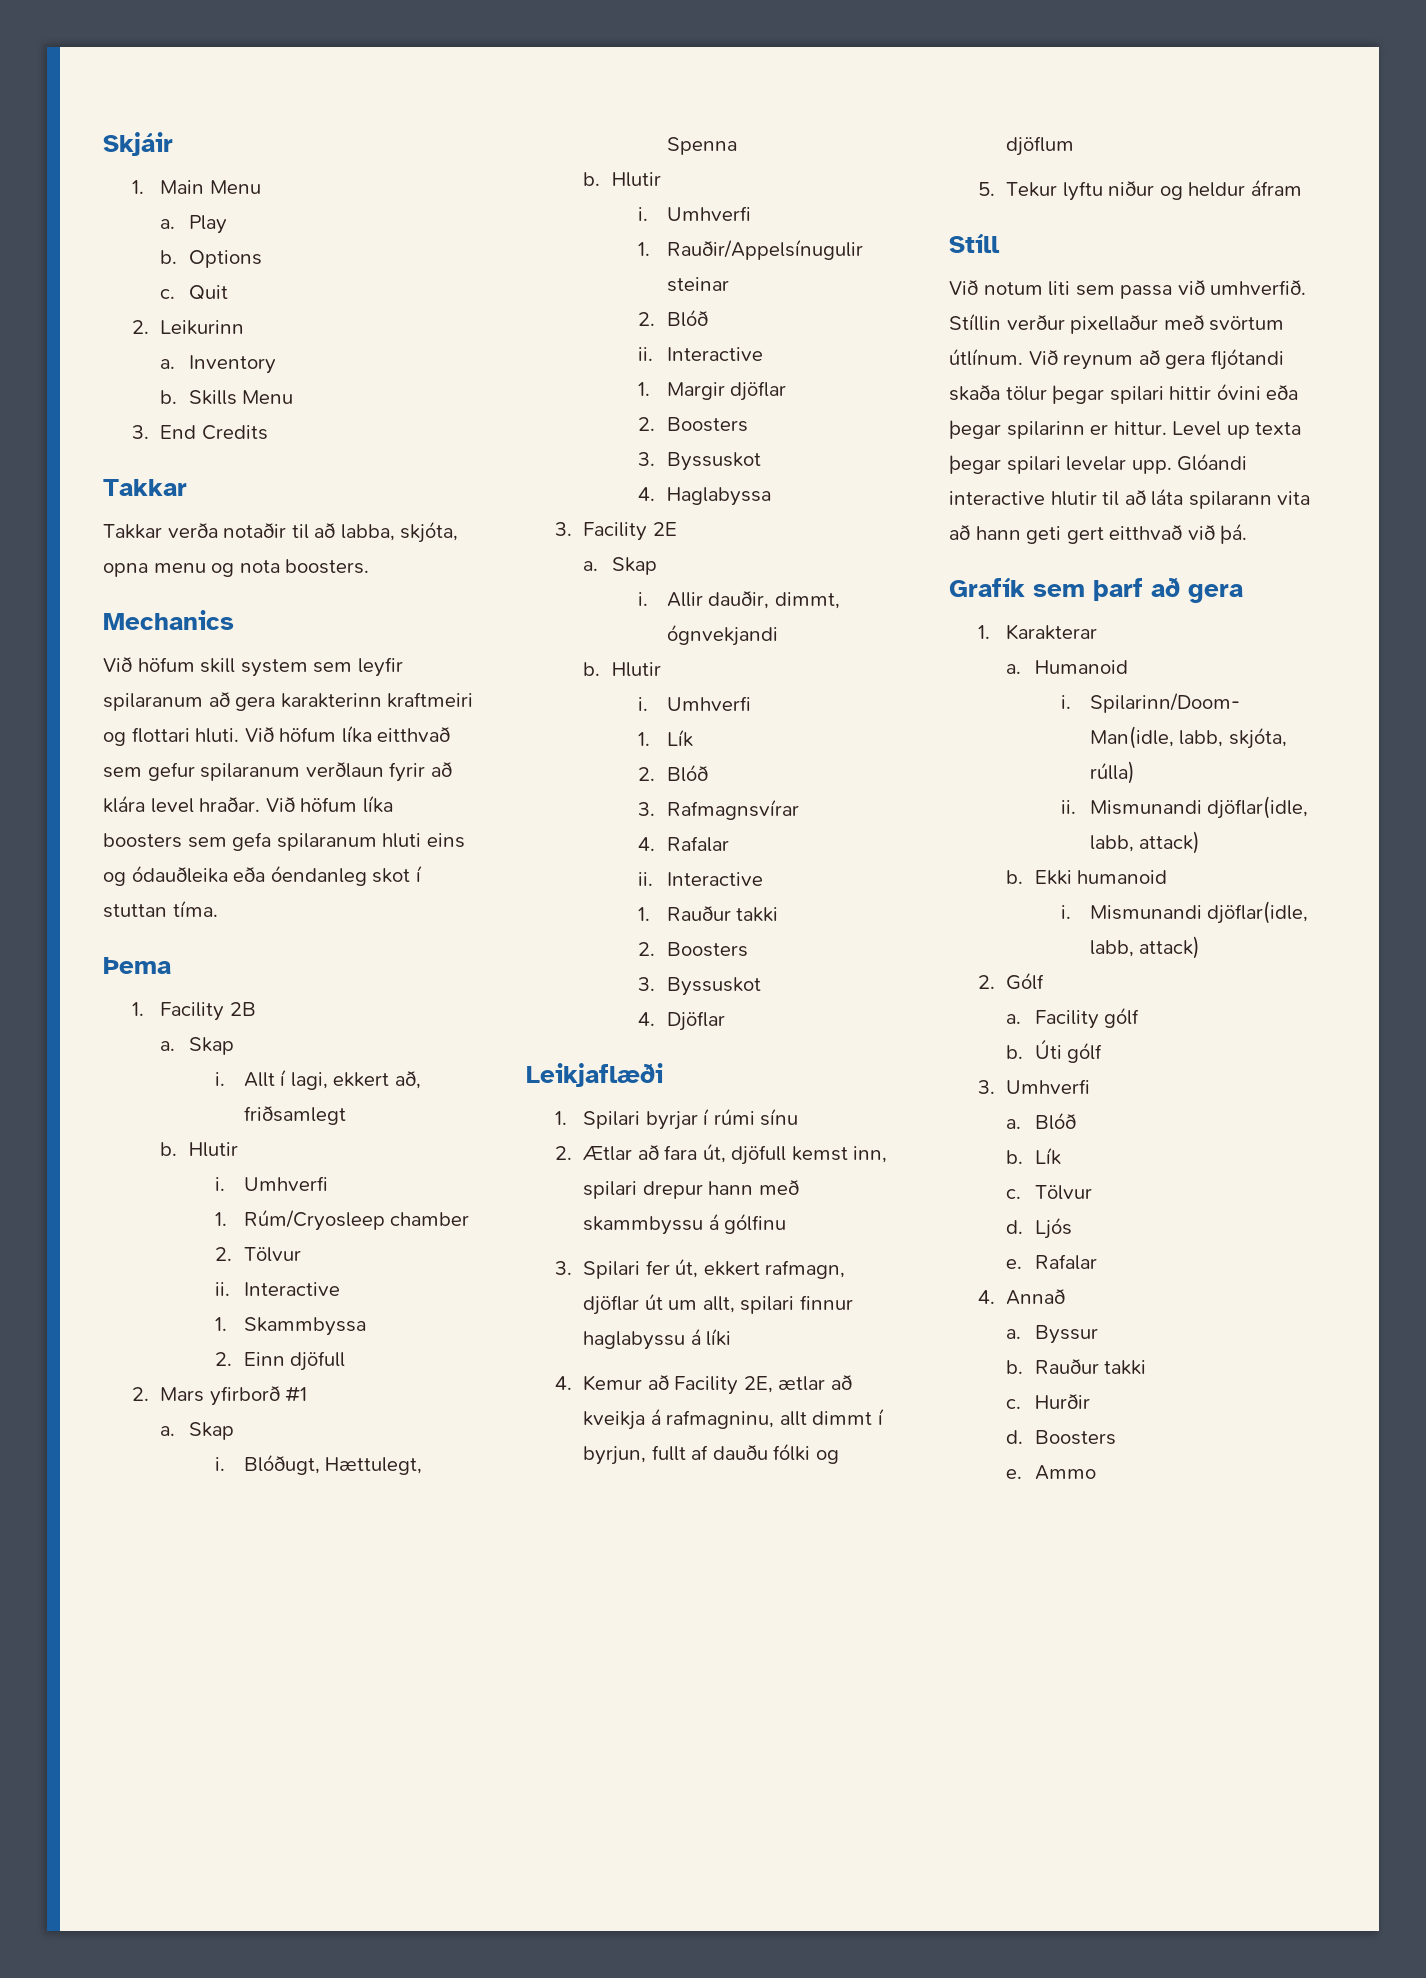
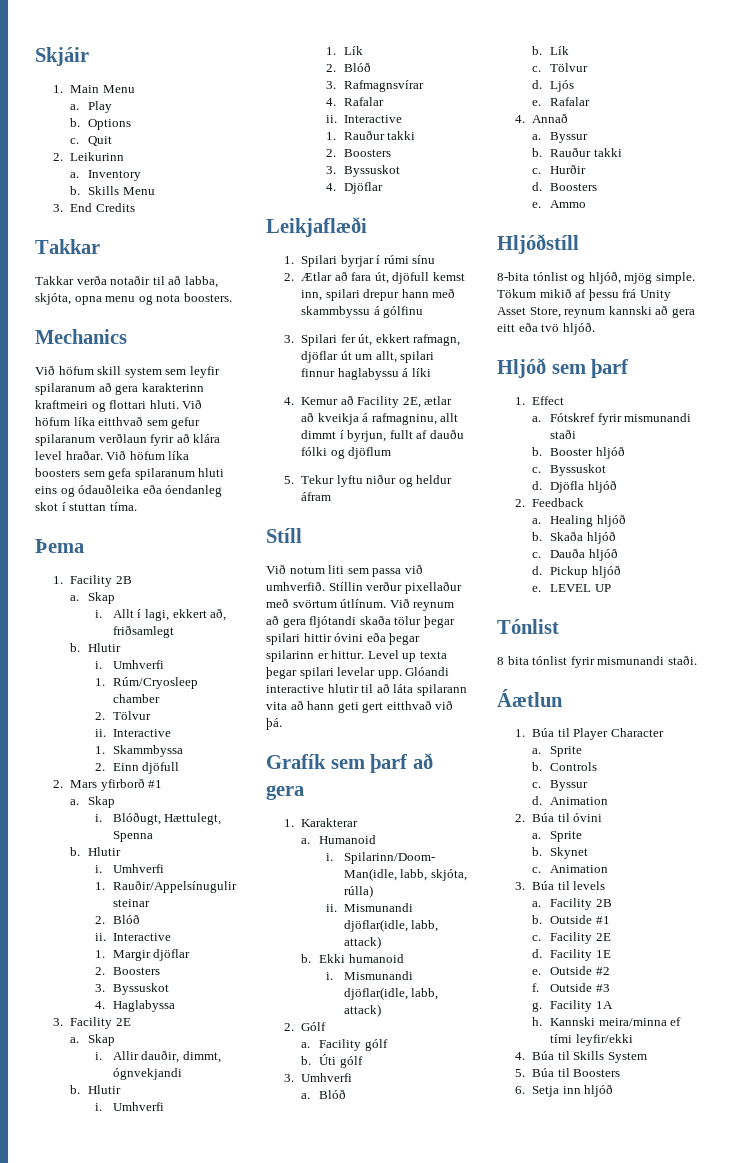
(1096, 1472) none -> [497,234,579,254] [497,271,695,284] [497,288,671,301] [497,305,695,318] [497,322,595,335] [497,358,630,378] [514,396,565,405] [532,413,692,425] [550,429,577,439] [532,446,625,459] [532,464,607,476] [532,480,617,493] [514,498,585,507] [532,514,626,527] [532,531,616,544] [532,548,618,561] [532,565,621,578] [532,584,611,592] [497,619,559,634] [497,655,697,668] [497,689,563,707] [514,728,664,740] [532,746,583,757] [532,762,598,771] [532,780,589,791] [532,796,609,805] [514,813,603,822] [532,831,583,842] [532,847,589,859] [532,865,609,873] [514,881,606,890] [532,898,612,910] [532,915,610,924] [532,932,611,944] [532,949,611,961] [532,966,610,975] [532,983,610,992] [532,1000,613,1012] [532,1017,682,1026] [550,1034,633,1046] [514,1051,647,1063] [514,1068,621,1077] [514,1084,614,1097] // Hljóðstíll // 8-bita tónlist og hljóð, mjög simple. Tökum mikið af þessu frá Unity Asset Store, reynum kannski að gera eitt eða tvö hljóð. // Hljóð sem þarf // 1. Effect // a. Fótskref fyrir mismunandi staði // b. Booster hljóð // c. Byssuskot // d. Djöfla hljóð // 2. Feedback // a. Healing hljóð // b. Skaða hljóð // c. Dauða hljóð // d. Pickup hljóð // e. LEVEL UP // Tónlist // 8 bita tónlist fyrir mismunandi staði. // Áætlun // 1. Búa til Player Character // a. Sprite // b. Controls // c. Byssur // d. Animation // 2. Búa til óvini // a. Sprite // b. Skynet // c. Animation // 3. Búa til levels // a. Facility 2B // b. Outside #1 // c. Facility 2E // d. Facility 1E // e. Outside #2 // f. Outside #3 // g. Facility 1A // h. Kannski meira/minna ef tími leyfir/ekki // 4. Búa til Skills System // 5. Búa til Boosters // 6. Setja inn hljóð

